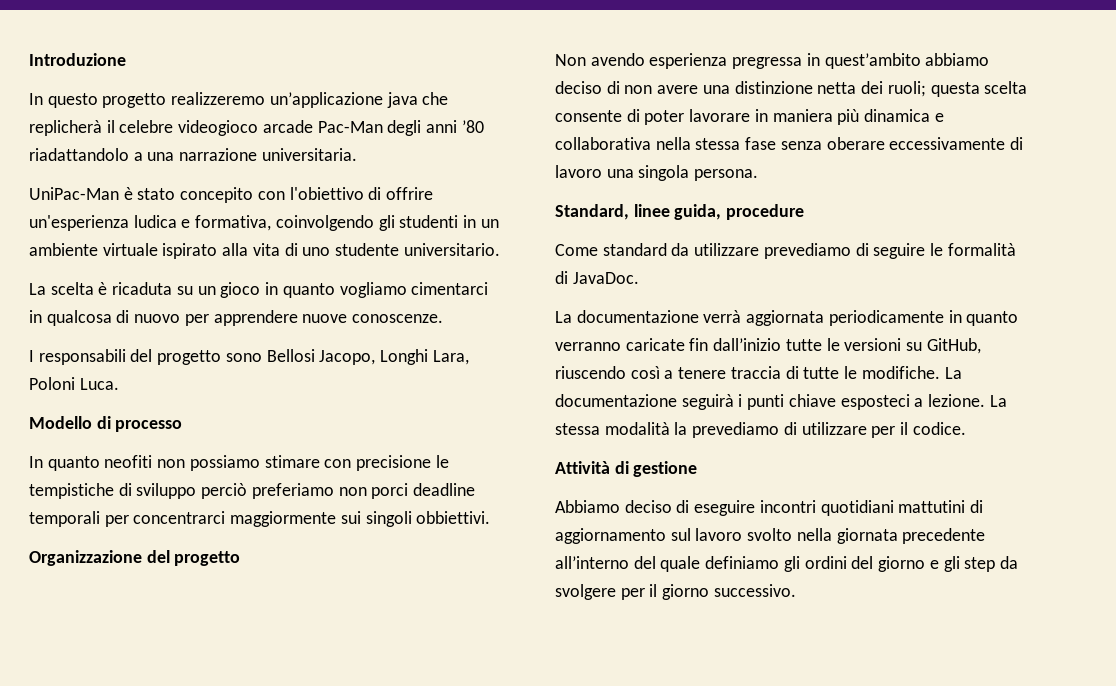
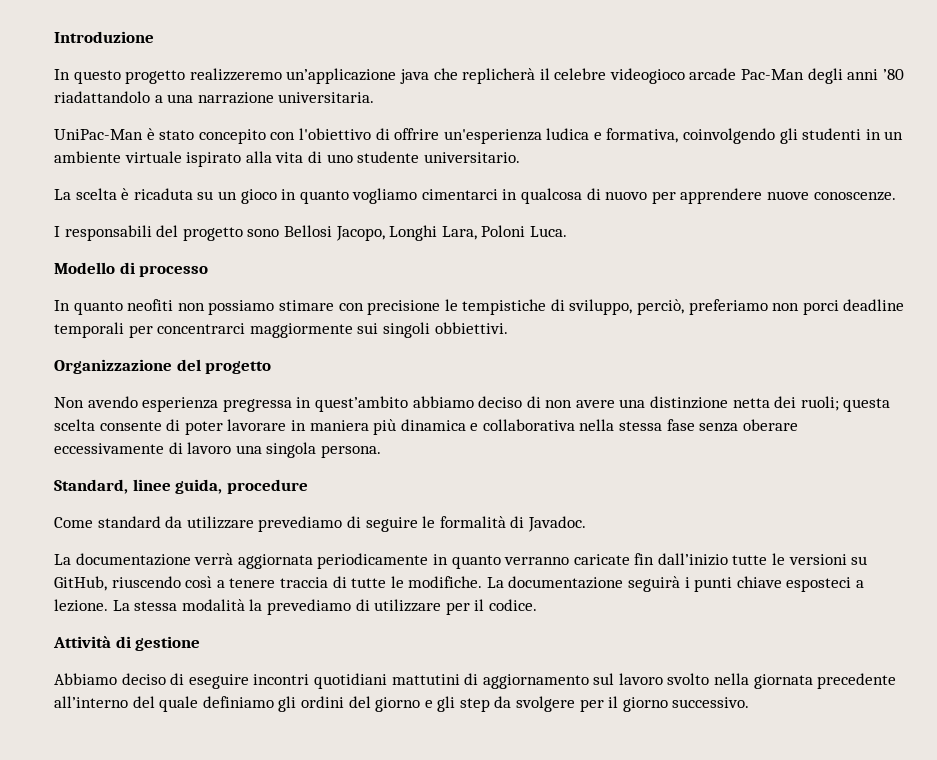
[136,483,248,499] sviluppo perciò -> [569,299,685,315] sviluppo, perciò,
[572,272,639,284] JavaDoc. -> [527,516,586,532] Javadoc.

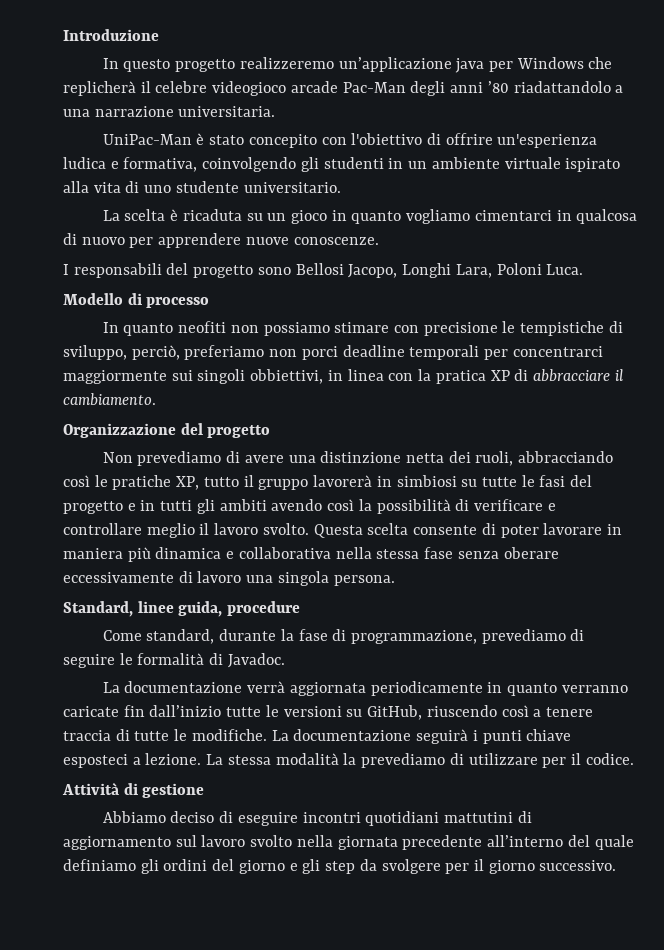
(429, 76) none -> [488,57,584,72] per Windows
[434,322,508,334] [54,359,272,374] [54,396,573,412] obbiettivi. // Organizzazione del progetto // Non avendo esperienza pregressa in quest’ambito abbiamo deciso di non -> [250,369,623,384] [63,393,156,406] [63,423,271,438] [102,451,241,466] obbiettivi, in linea con la pratica XP di abbracciare il cambiamento. // Organizzazione del progetto // Non prevediamo di
[800,396,891,412] ruoli; questa -> [475,451,614,466] [63,475,593,490] [63,499,556,514] [63,523,363,538] ruoli, abbracciando così le pratiche XP, tutto il gruppo lavorerà in simbiosi su tutte le fasi del progetto e in tutti gli ambiti avendo così la possibilità di verificare e controllare meglio il lavoro svolto. Questa
[97,516,254,529] standard da utilizzare -> [146,629,477,644] standard, durante la fase di programmazione,

